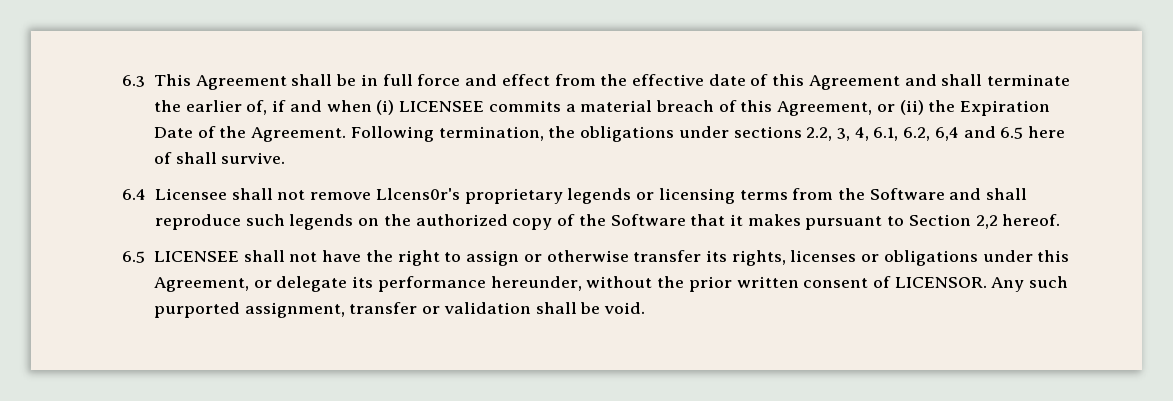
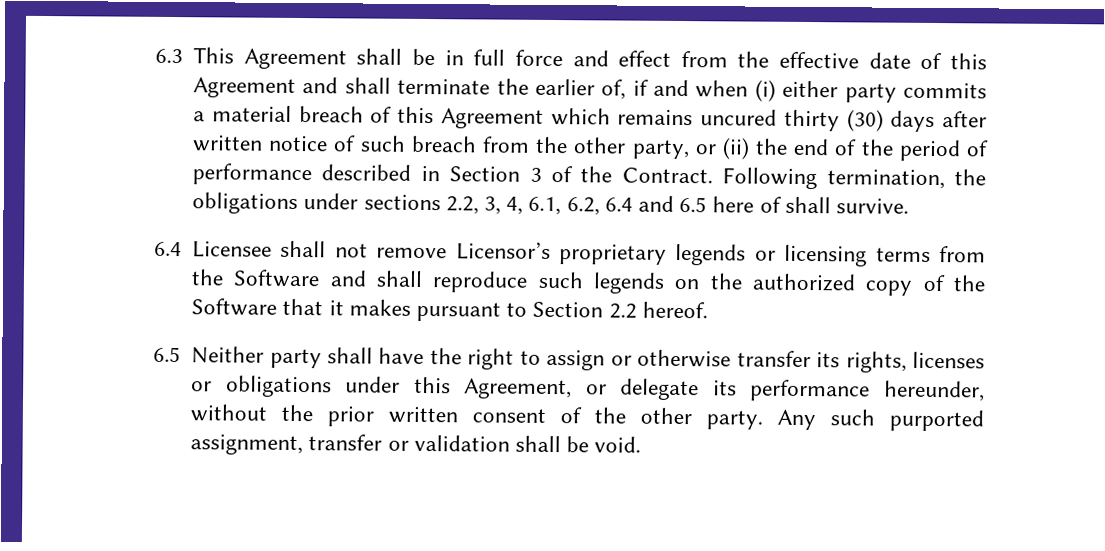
[399,101,485,112] LICENSEE -> [782,80,897,103] either party
[777,100,1051,116] [154,126,347,142] Agreement, or (ii) the Expiration Date of the Agreement. -> [440,107,987,133] [192,135,989,162] [192,163,713,186] Agreement which remains uncured thirty (30) days after written notice of such breach from the other party, or (ii) the end of the period of performance described in Section 3 of the Contract.
[934,127,959,141] 6,4 -> [604,197,633,212] 6.4
[375,188,460,200] Llcens0r's -> [455,241,551,260] Licensor’s
[975,215,998,229] 2,2 -> [608,303,637,319] 2.2
[154,250,318,262] LICENSEE shall not -> [191,346,374,369] Neither party shall
[894,277,987,288] LICENSOR. -> [594,407,764,430] the other party.

